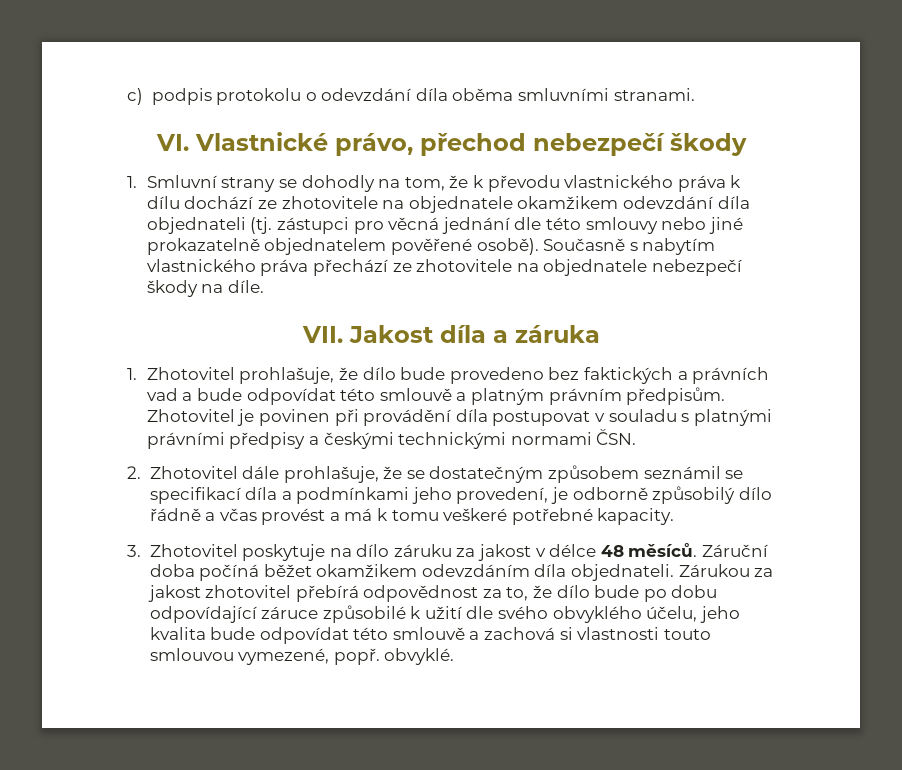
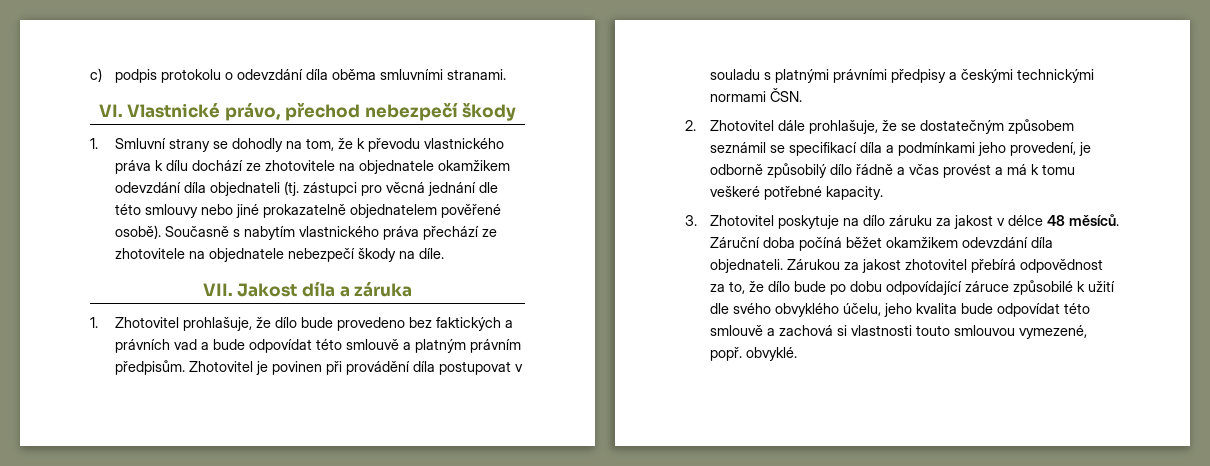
[421,564,530,577] odevzdáním -> [961,237,1028,248] odevzdání

